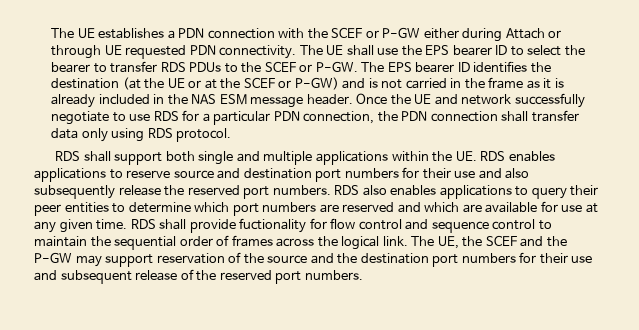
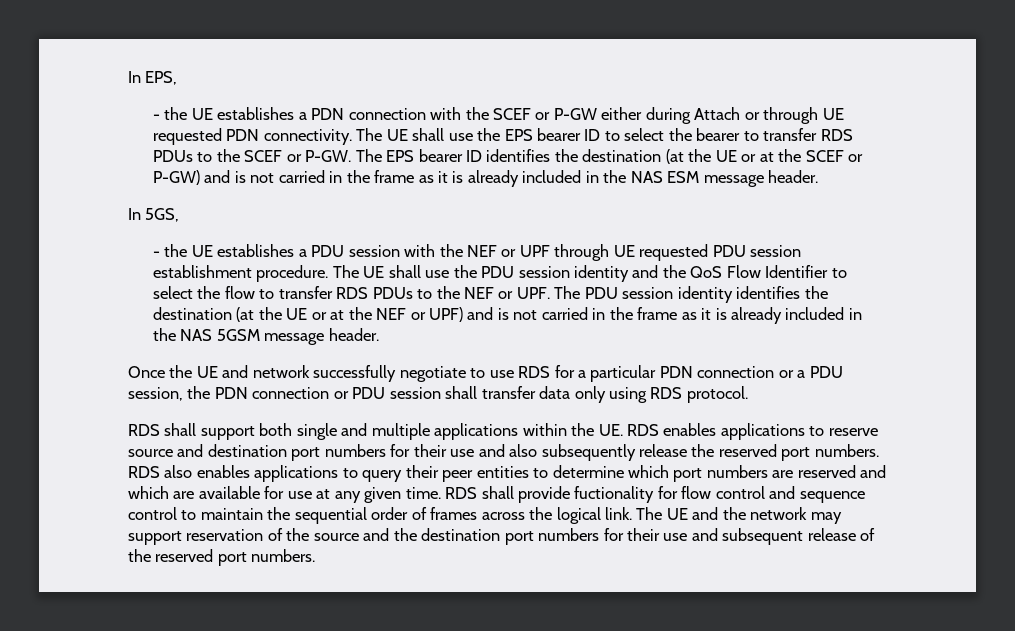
[51,28,75,38] The -> [128,71,178,85] [152,107,188,120] In EPS, // - the
(353, 99) none -> [128,208,180,222] [152,244,802,261] [152,265,847,282] [152,286,828,303] [152,307,862,324] [152,328,379,345] // In 5GS, // - the UE establishes a PDU session with the NEF or UPF through UE requested PDU session establishment procedure. The UE shall use the PDU session identity and the QoS Flow Identifier to select the flow to transfer RDS PDUs to the NEF or UPF. The PDU session identity identifies the destination (at the UE or at the NEF or UPF) and is not carried in the frame as it is already included in the NAS 5GSM message header. //
[303,111,498,124] connection, the PDN connection -> [697,366,843,378] [128,386,441,401] connection or a PDU session, the PDN connection or PDU session
[437,235,567,249] [34,252,72,263] UE, the SCEF and the P-GW -> [666,507,808,520] UE and the network

